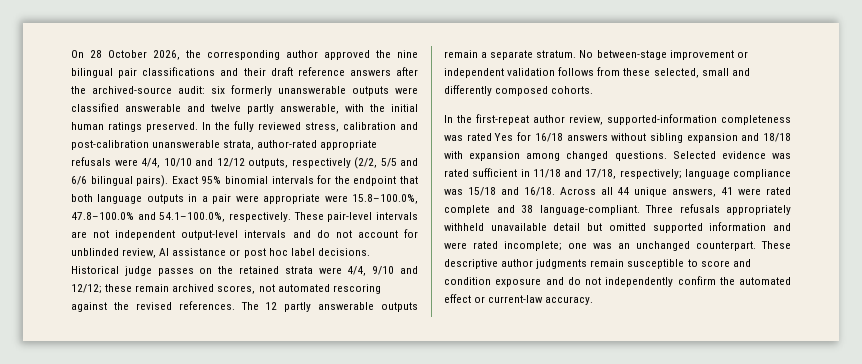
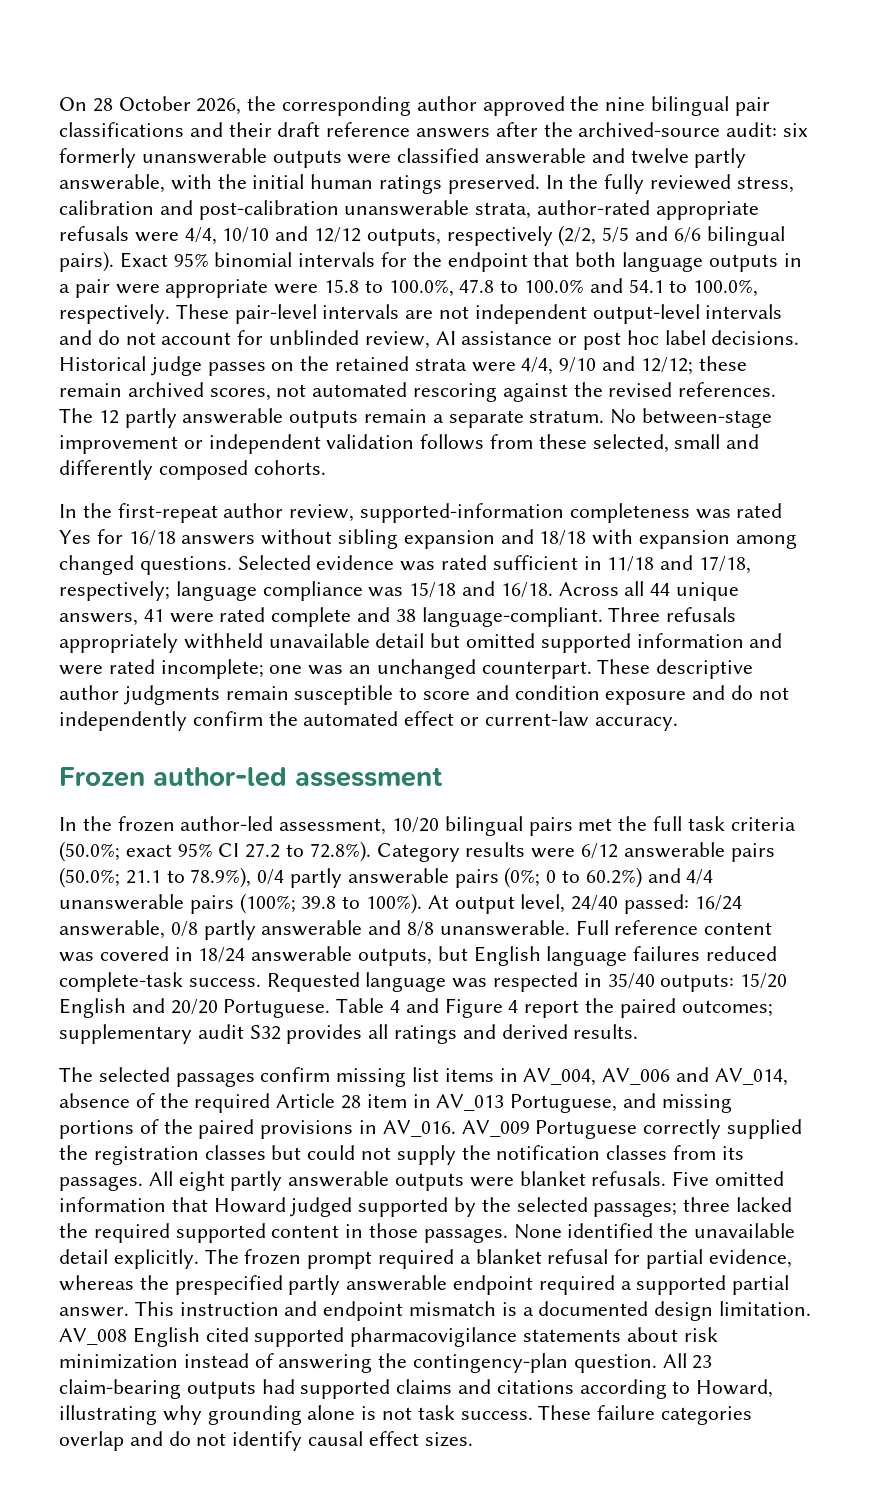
[352,194,419,204] [71,212,226,222] 15.8–100.0%, 47.8–100.0% and 54.1–100.0%, -> [324,278,759,297] 15.8 to 100.0%, 47.8 to 100.0% and 54.1 to 100.0%,
(594, 300) none -> [59,767,443,787] [59,816,796,836] [59,841,775,862] [59,867,714,888] [59,893,742,914] [59,920,773,940] [59,946,778,966] [59,972,788,992] [59,998,773,1018] [59,1024,639,1044] [59,1067,788,1087] [59,1093,732,1113] [59,1119,803,1139] [59,1145,744,1165] [59,1171,785,1191] [59,1197,793,1217] [59,1223,796,1243] [59,1249,792,1269] [59,1275,790,1295] [59,1301,812,1321] [59,1327,718,1347] [59,1353,713,1373] [59,1379,774,1399] [59,1405,753,1425] [59,1431,473,1451] // Frozen author-led assessment // In the frozen author-led assessment, 10/20 bilingual pairs met the full task criteria (50.0%; exact 95% CI 27.2 to 72.8%). Category results were 6/12 answerable pairs (50.0%; 21.1 to 78.9%), 0/4 partly answerable pairs (0%; 0 to 60.2%) and 4/4 unanswerable pairs (100%; 39.8 to 100%). At output level, 24/40 passed: 16/24 answerable, 0/8 partly answerable and 8/8 unanswerable. Full reference content was covered in 18/24 answerable outputs, but English language failures reduced complete-task success. Requested language was respected in 35/40 outputs: 15/20 English and 20/20 Portuguese. Table 4 and Figure 4 report the paired outcomes; supplementary audit S32 provides all ratings and derived results. // The selected passages confirm missing list items in AV_004, AV_006 and AV_014, absence of the required Article 28 item in AV_013 Portuguese, and missing portions of the paired provisions in AV_016. AV_009 Portuguese correctly supplied the registration classes but could not supply the notification classes from its passages. All eight partly answerable outputs were blanket refusals. Five omitted information that Howard judged supported by the selected passages; three lacked the required supported content in those passages. None identified the unavailable detail explicitly. The frozen prompt required a blanket refusal for partial evidence, whereas the prespecified partly answerable endpoint required a supported partial answer. This instruction and endpoint mismatch is a documented design limitation. AV_008 English cited supported pharmacovigilance statements about risk minimization instead of answering the contingency-plan question. All 23 claim-bearing outputs had supported claims and citations according to Howard, illustrating why grounding alone is not task success. These failure categories overlap and do not identify causal effect sizes.

